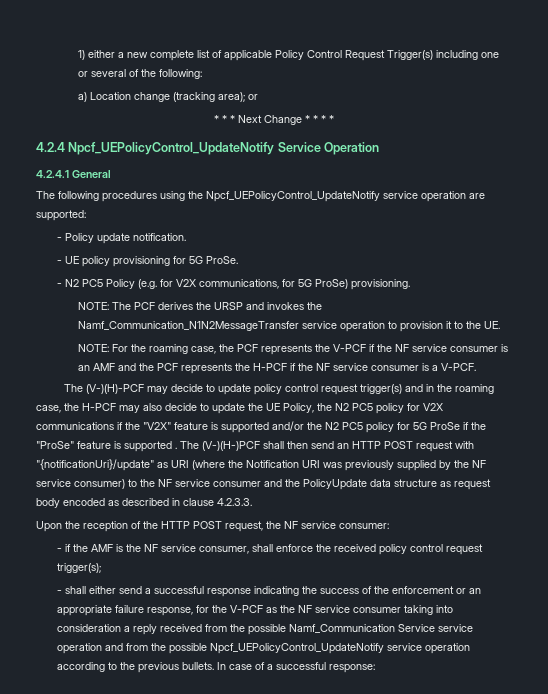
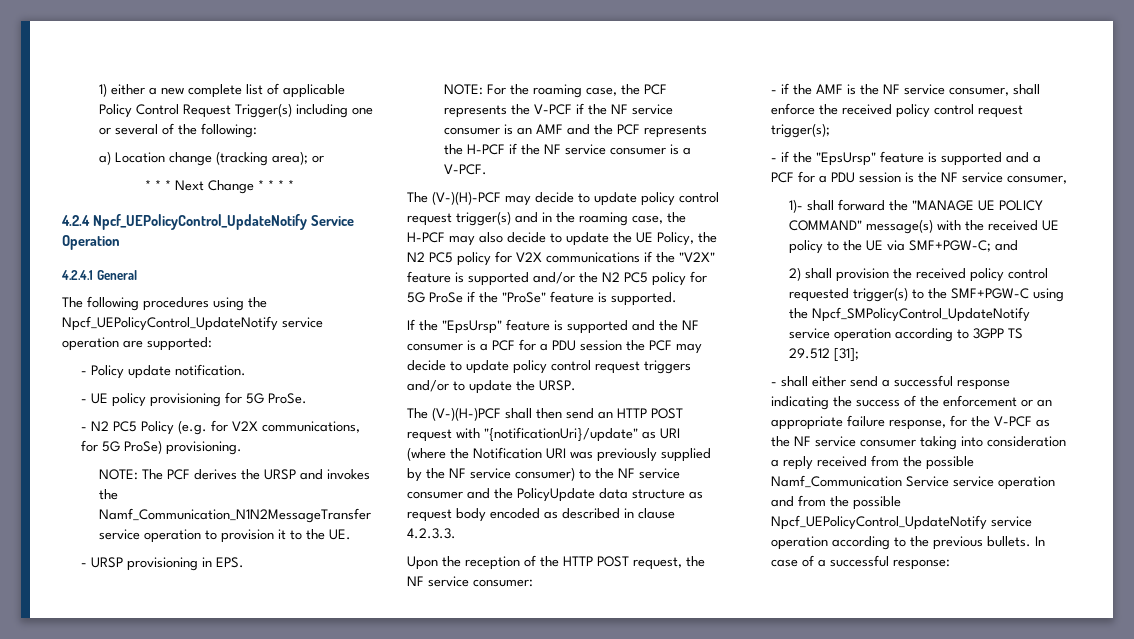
(501, 325) none -> [80,557,244,571] // - URSP provisioning in EPS.
[124,441,177,452] supported . -> [611,292,677,306] [407,319,699,334] [407,339,702,354] [407,360,691,374] [407,380,576,394] supported. // If the "EpsUrsp" feature is supported and the NF consumer is a PCF for a PDU session the PCF may decide to update policy control request triggers and/or to update the URSP. //
(102, 568) none -> [770,151,1041,166] [770,171,1067,184] [789,199,1044,213] [789,219,1060,234] [789,240,1019,254] [789,267,1049,282] [789,287,1065,302] [789,307,1031,322] [789,328,1024,342] [789,348,860,362] // - if the "EpsUrsp" feature is supported and a PCF for a PDU session is the NF service consumer, // 1)- shall forward the "MANAGE UE POLICY COMMAND" message(s) with the received UE policy to the UE via SMF+PGW-C; and // 2) shall provision the received policy control requested trigger(s) to the SMF+PGW-C using the Npcf_SMPolicyControl_UpdateNotify service operation according to 3GPP TS 29.512 [31];

